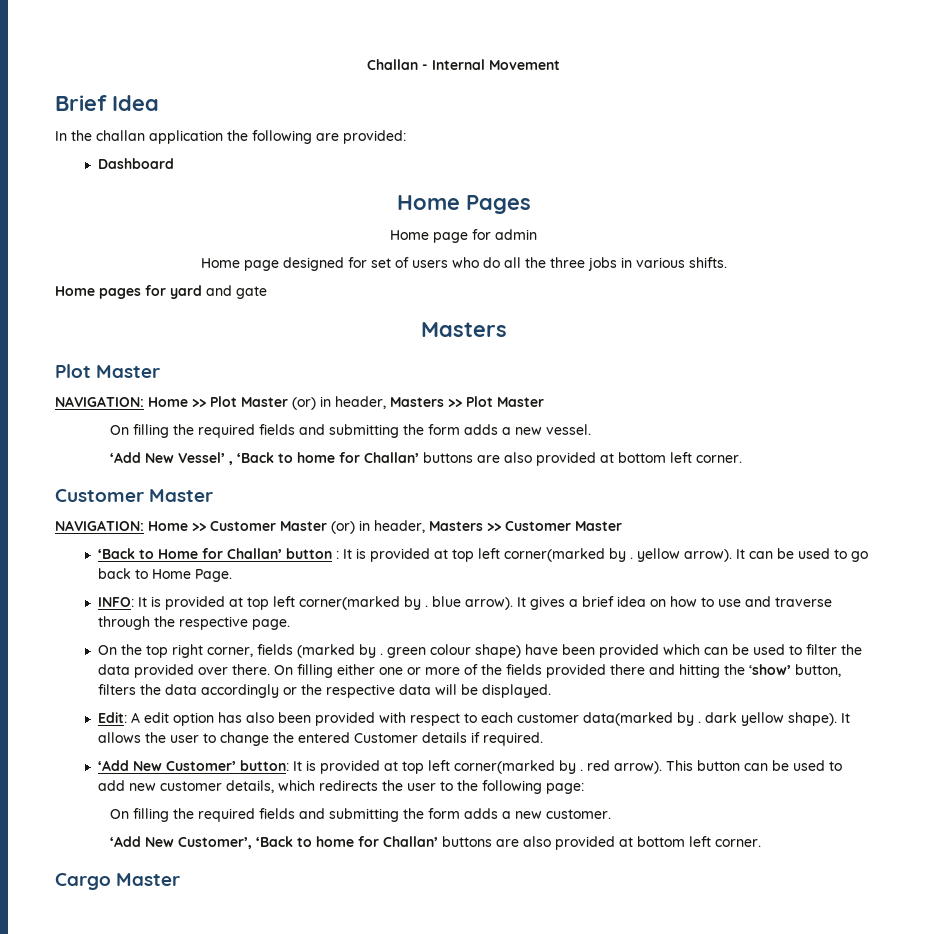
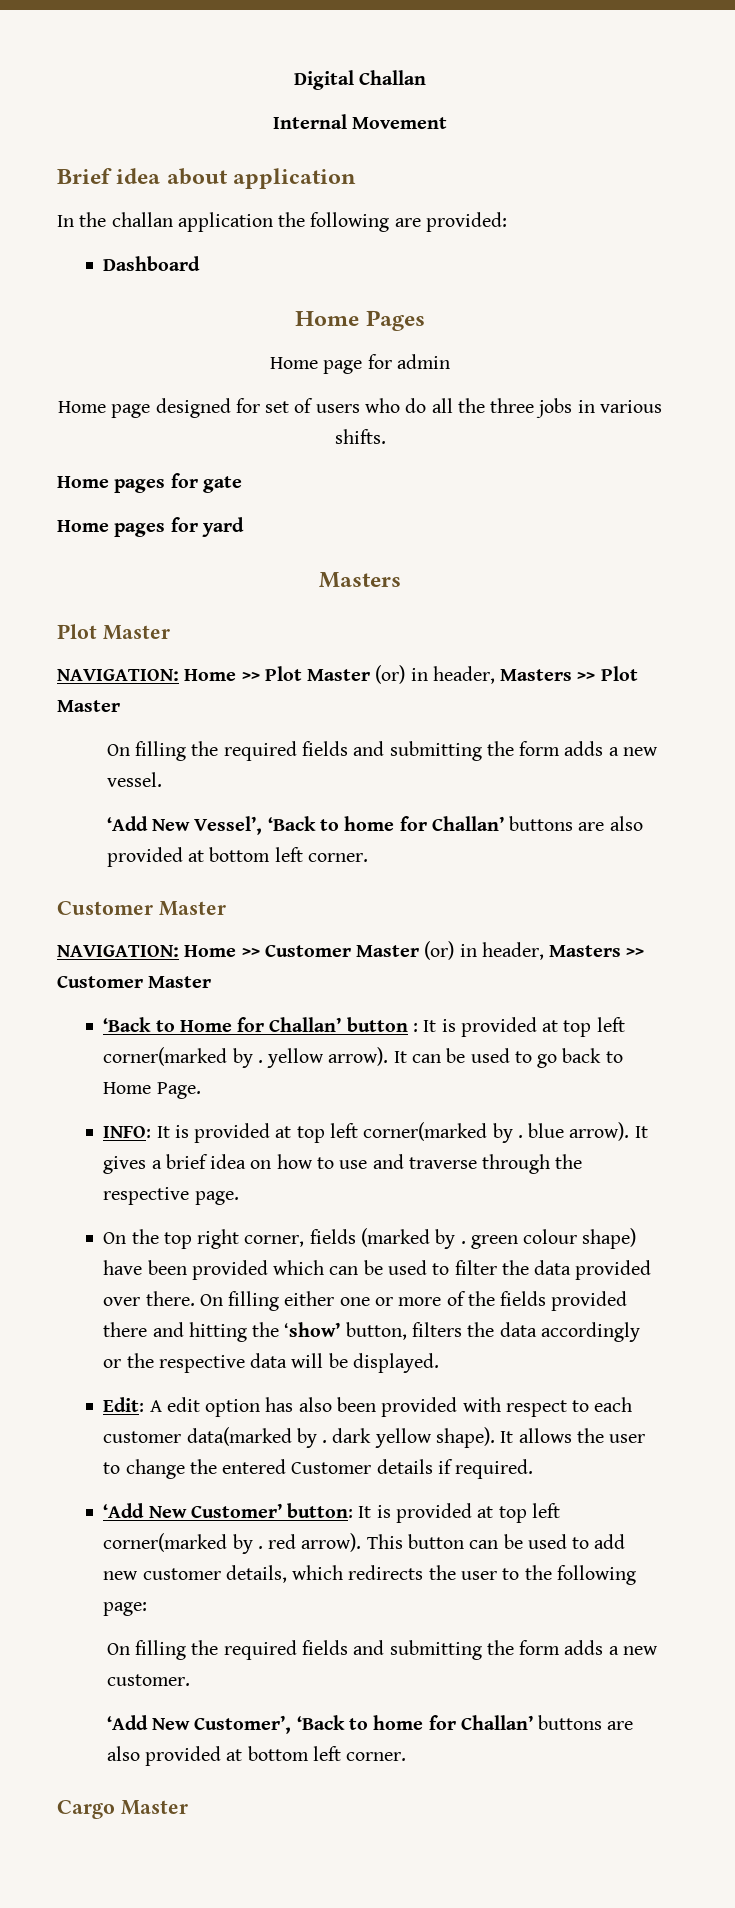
(367, 64) none -> [293,70,354,90] Digital
[422,64,428,70] - -> (427, 77) //
[112,95,159,111] Idea -> [116,168,357,189] idea about application
(727, 262) none -> [57,473,242,493] // Home pages for gate
[206,285,267,299] and gate -> (244, 527) none
[177,452,233,465] Vessel’ , -> [194,816,263,835] Vessel’,

